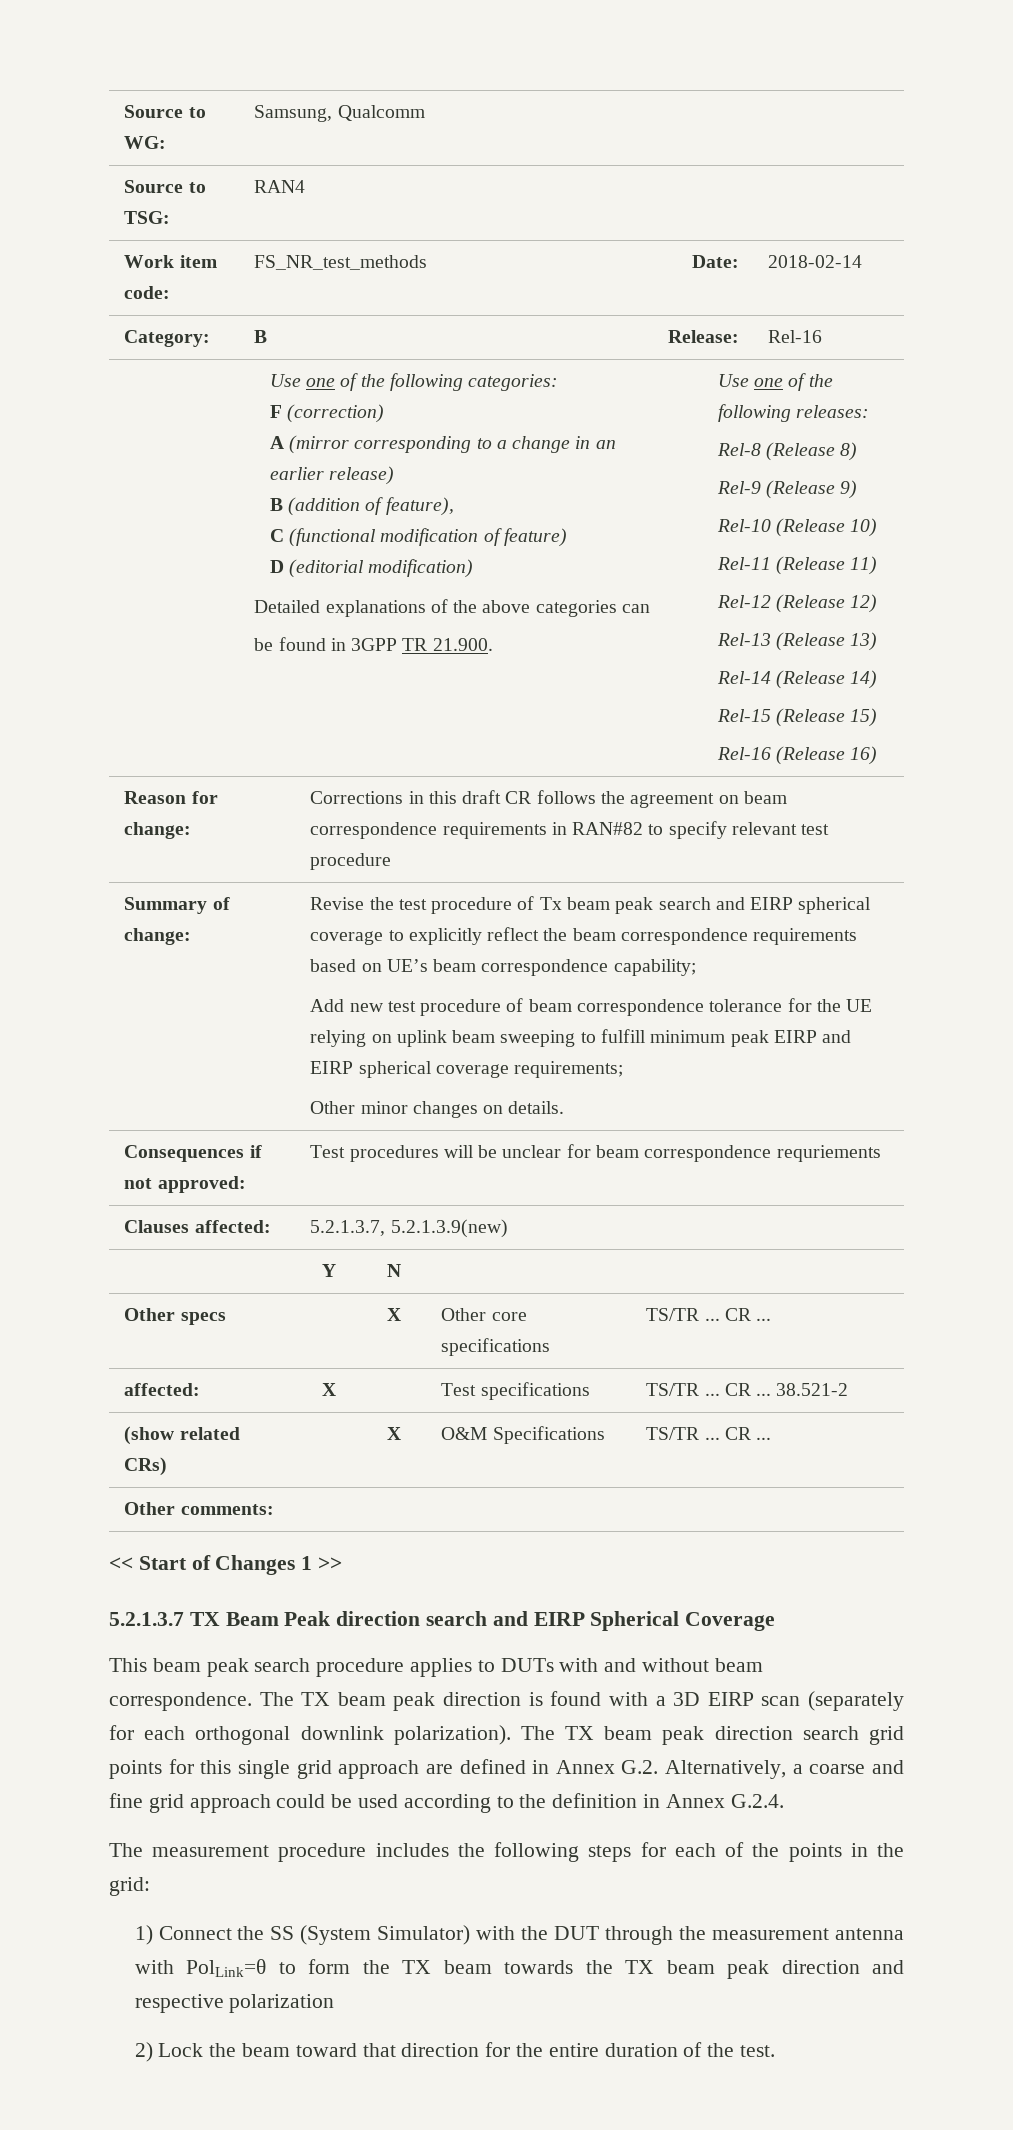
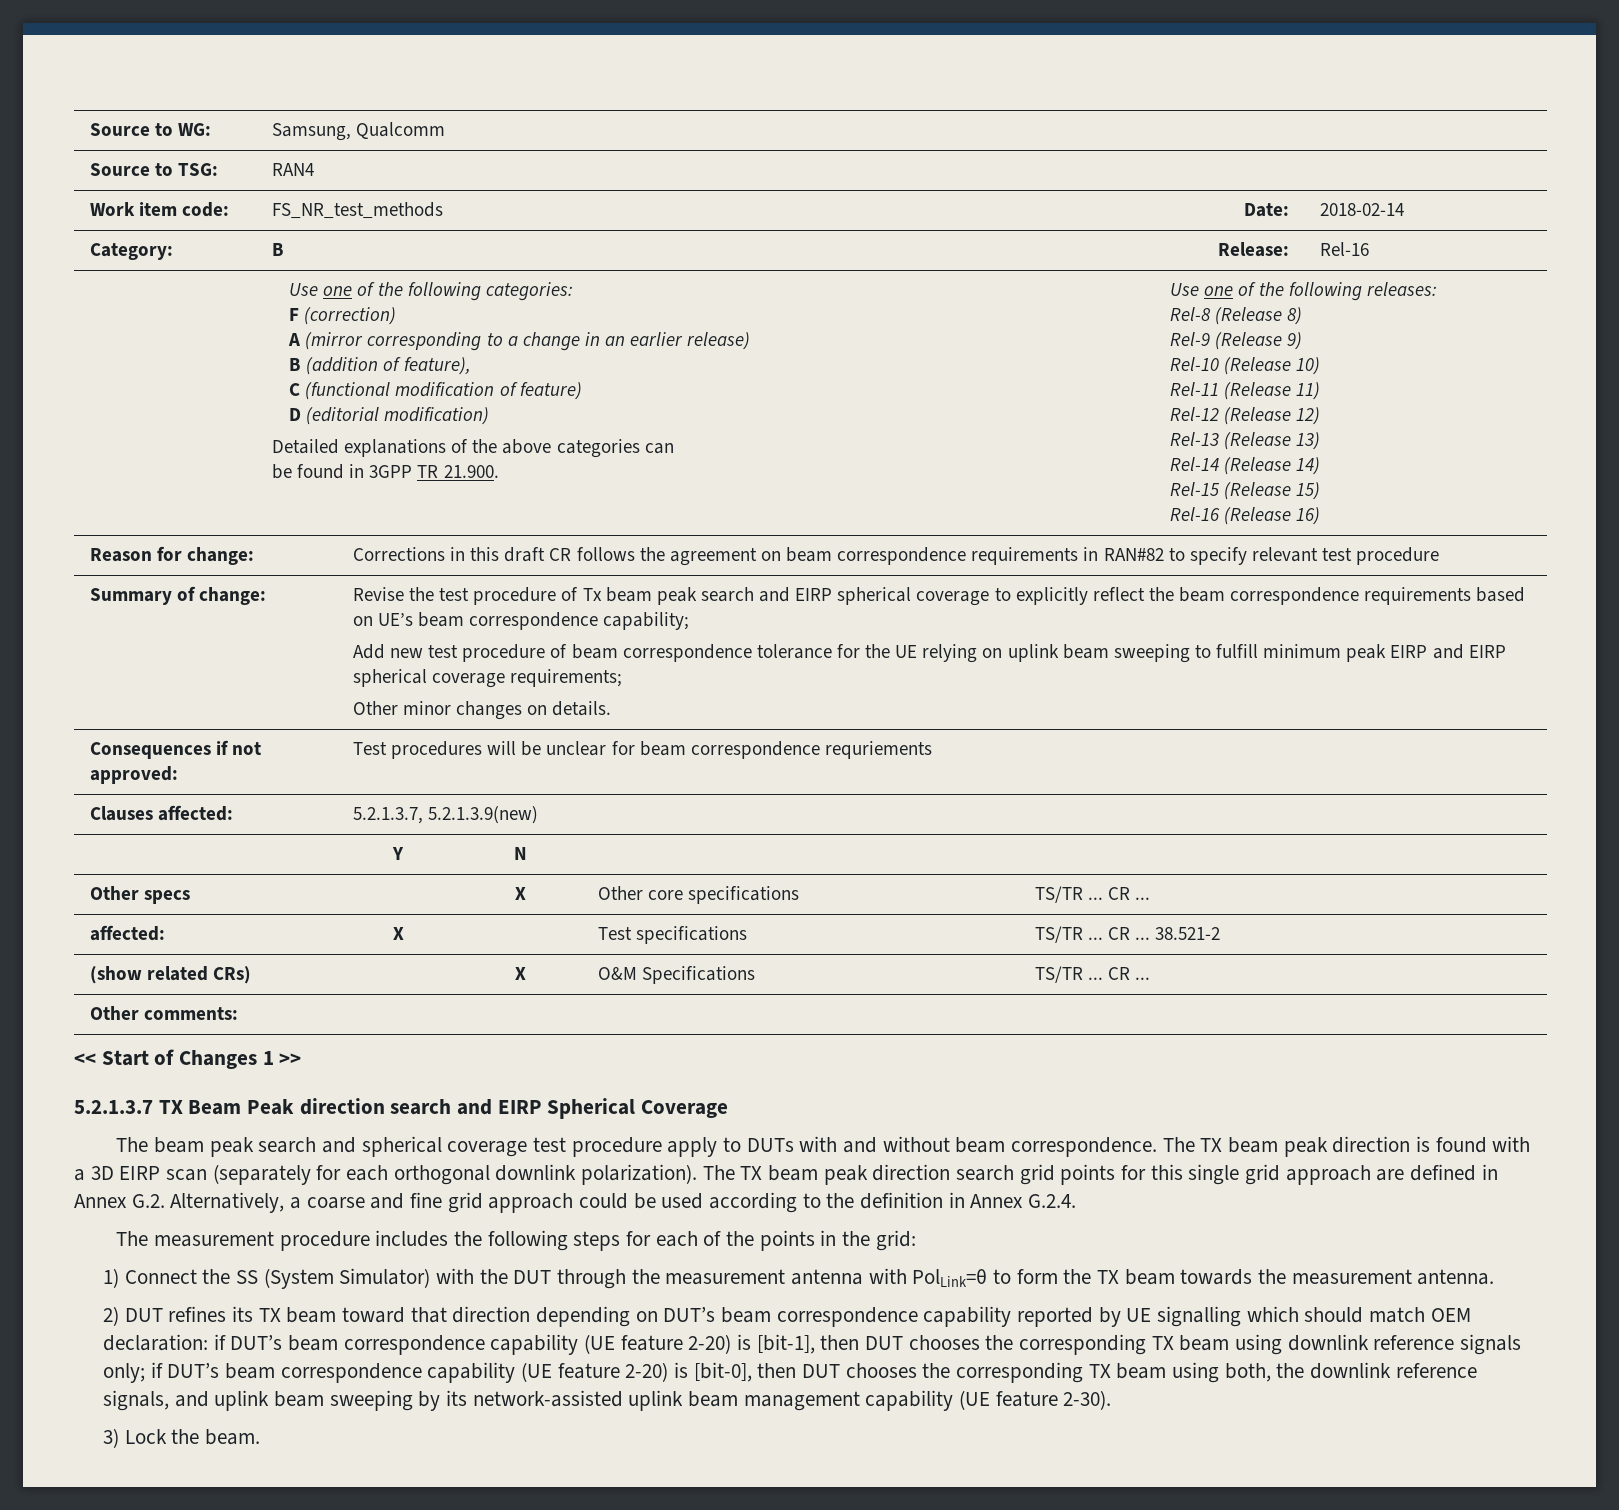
[109,1658,473,1677] This beam peak search procedure applies -> [116,1136,718,1157] The beam peak search and spherical coverage test procedure apply
[625,1960,904,1979] [134,1994,335,2013] [134,2042,776,2062] TX beam peak direction and respective polarization // 2) Lock the beam toward that direction for the entire duration of the test. -> [1291,1269,1495,1285] [102,1306,1471,1327] [102,1334,1521,1355] [102,1362,1477,1383] [102,1390,1112,1411] [102,1428,260,1448] measurement antenna. // 2) DUT refines its TX beam toward that direction depending on DUT’s beam correspondence capability reported by UE signalling which should match OEM declaration: if DUT’s beam correspondence capability (UE feature 2-20) is [bit-1], then DUT chooses the corresponding TX beam using downlink reference signals only; if DUT’s beam correspondence capability (UE feature 2-20) is [bit-0], then DUT chooses the corresponding TX beam using both, the downlink reference signals, and uplink beam sweeping by its network-assisted uplink beam management capability (UE feature 2-30). // 3) Lock the beam.

